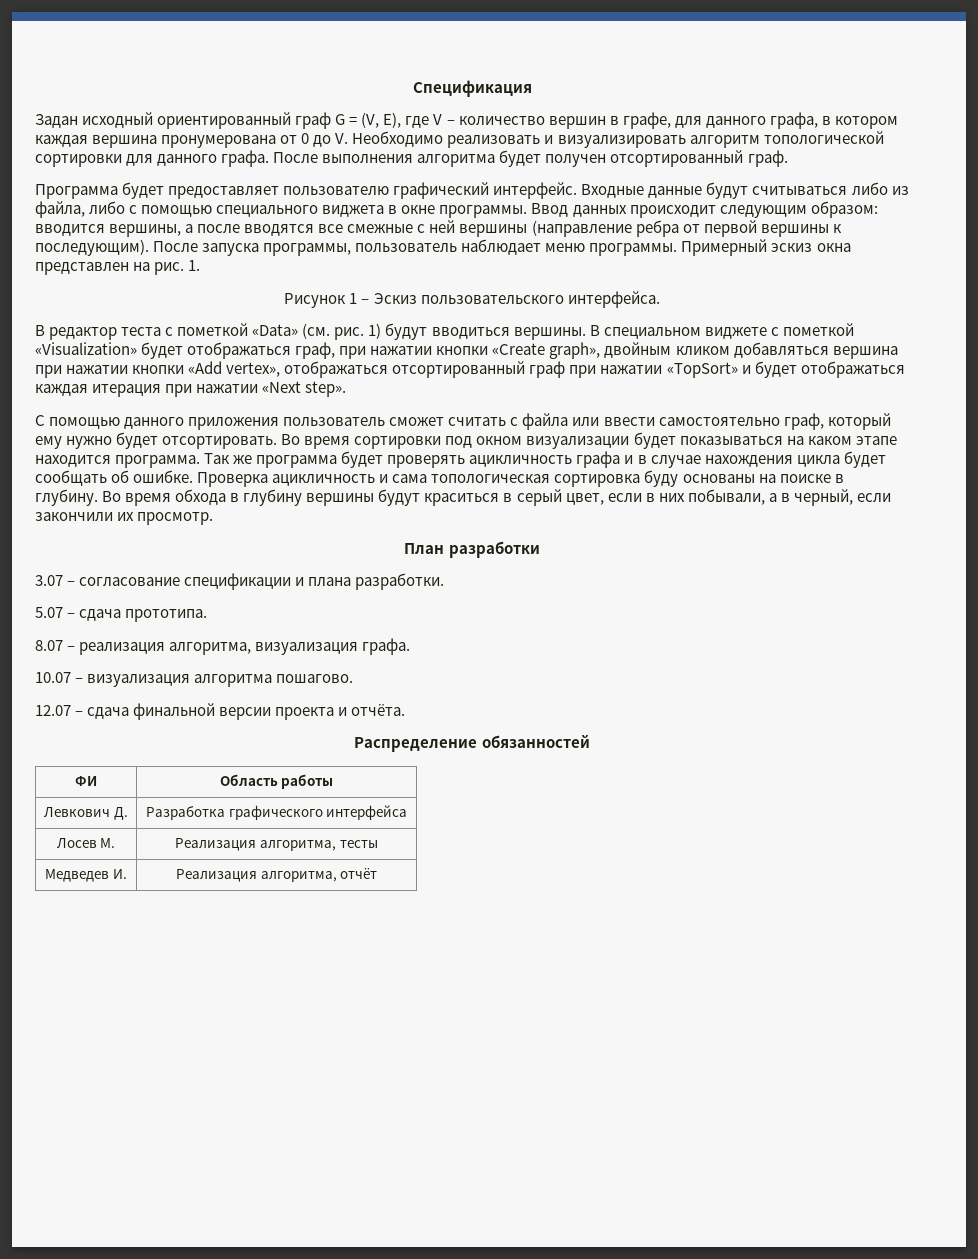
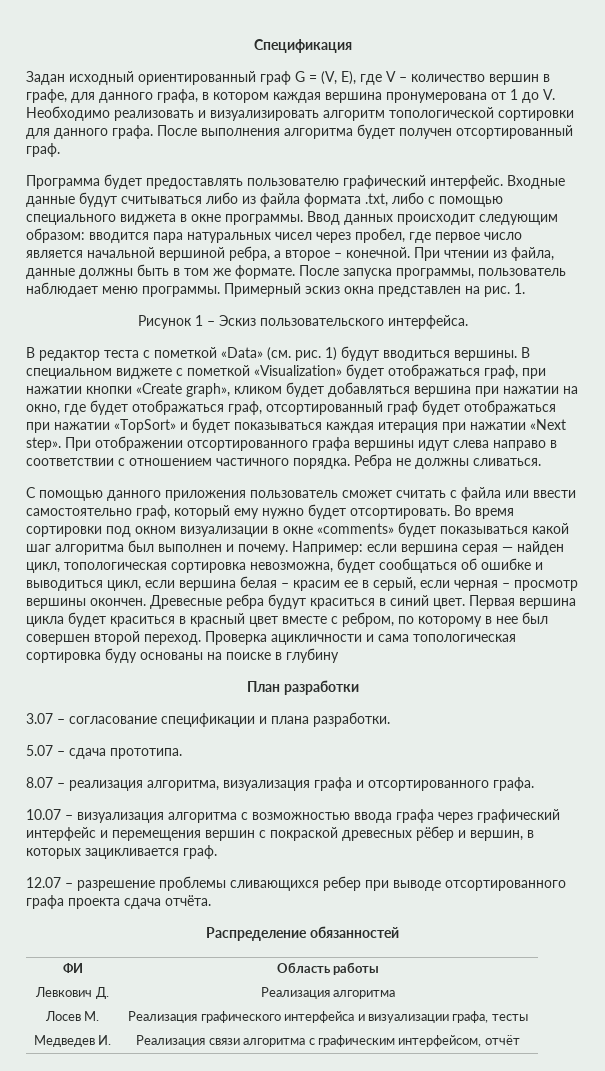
[301,133,310,144] 0 -> [510,89,518,100] 1
[168,186,280,199] предоставляет -> [146,178,243,189] предоставлять
[35,201,85,218] файла, -> [260,193,388,207] файла формата .txt,
[109,220,842,237] [35,239,149,256] вершины, а после вводятся все смежные с ней вершины (направление ребра от первой вершины к последующим). -> [153,228,522,243] [26,246,554,261] [26,264,295,279] пара натуральных чисел через пробел, где первое число является начальной вершиной ребра, а второе – конечной. При чтении из файла, данные должны быть в том же формате.
[604,342,730,358] двойным кликом -> [234,382,324,397] кликом будет
[132,361,566,378] кнопки «Add vertex», отображаться отсортированный граф -> [563,386,578,394] [26,400,556,415] на окно, где будет отображаться граф, отсортированный граф будет отображаться
[800,361,905,378] отображаться -> [234,422,322,430] показываться
(347, 389) none -> [65,436,557,451] [26,454,541,469] При отображении отсортированного графа вершины идут слева направо в соответствии с отношением частичного порядка. Ребра не должны сливаться.
[633,432,897,449] [35,451,886,468] [35,470,376,487] будет показываться на каком этапе находится программа. Так же программа будет проверять ацикличность графа и в случае нахождения цикла будет сообщать об ошибке. Проверка ацикличность -> [272,522,569,537] [26,540,564,555] [26,558,543,573] [26,576,578,591] [26,594,576,609] [26,612,548,627] [26,631,362,645] в окне «comments» будет показываться какой шаг алгоритма был выполнен и почему. Например: если вершина серая — найден цикл, топологическая сортировка невозможна, будет сообщаться об ошибке и выводиться цикл, если вершина белая – красим ее в серый, если черная – просмотр вершины окончен. Древесные ребра будут краситься в синий цвет. Первая вершина цикла будет краситься в красный цвет вместе с ребром, по которому в нее был совершен второй переход. Проверка ацикличности
[35,489,891,506] [35,512,214,525] глубину. Во время обхода в глубину вершины будут краситься в серый цвет, если в них побывали, а в черный, если закончили их просмотр. -> [286,648,339,663] глубину
(359, 648) none -> [314,777,489,791] графа и отсортированного
[276,674,354,683] [35,703,348,720] пошагово. // 12.07 – сдача финальной версии проекта и -> [241,809,560,823] [26,826,534,841] [26,845,217,859] [26,876,566,891] [26,895,161,909] с возможностью ввода графа через графический интерфейс и перемещения вершин с покраской древесных рёбер и вершин, в которых зацикливается граф. // 12.07 – разрешение проблемы сливающихся ребер при выводе отсортированного графа проекта сдача
[145,805,408,820] Разработка графического интерфейса -> [260,987,396,999] Реализация алгоритма
[260,840,336,851] алгоритма, -> [200,1011,489,1023] графического интерфейса и визуализации графа,
[260,871,337,882] алгоритма, -> [208,1035,482,1047] связи алгоритма с графическим интерфейсом,

